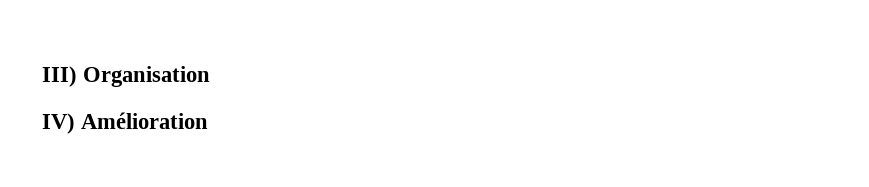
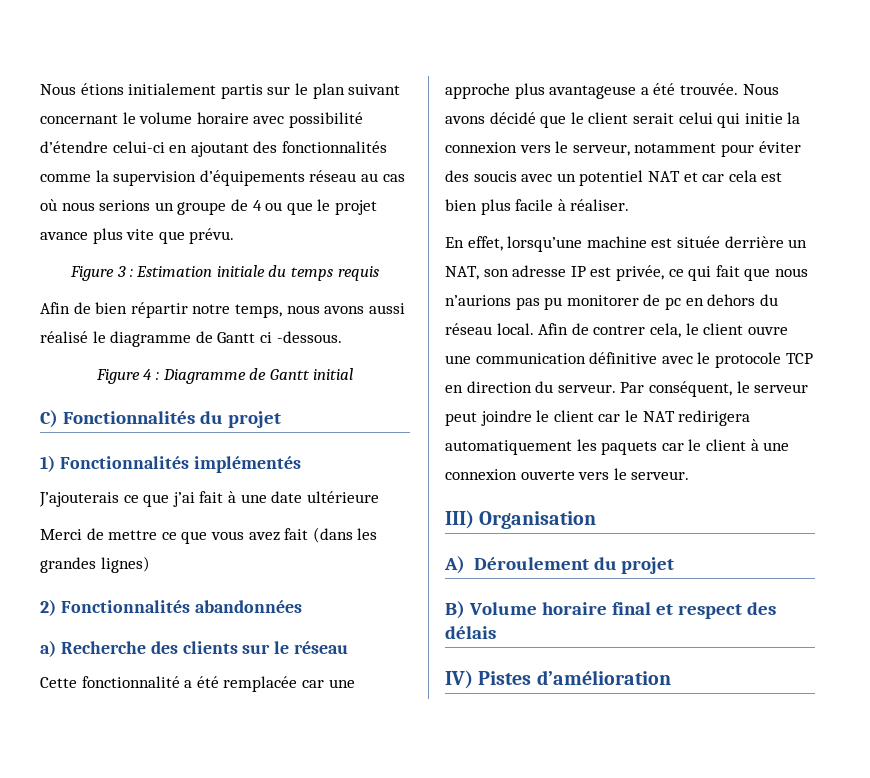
[42,66,211,87] III) Organisation -> [40,83,401,99] [40,112,363,128] [40,141,387,157] [40,170,405,186] [40,199,377,215] [40,228,235,244] [70,265,379,281] [40,302,405,318] [40,331,342,347] [95,368,354,384] [40,410,281,428] [40,455,301,473] [39,491,379,507] [40,527,378,544] [40,556,150,573] [40,599,302,616] [40,640,349,657] [40,676,355,692] [445,83,779,99] [445,112,801,128] [445,141,801,157] [445,170,783,186] [445,199,630,215] [445,236,808,252] [445,265,808,281] [445,294,778,310] [445,323,788,338] [445,352,813,368] [445,381,809,397] [445,410,751,426] [445,439,790,455] [445,468,690,480] [445,510,597,529] [444,556,675,574] [445,601,776,619] [445,626,496,639] Nous étions initialement partis sur le plan suivant concernant le volume horaire avec possibilité d’étendre celui-ci en ajoutant des fonctionnalités comme la supervision d’équipements réseau au cas où nous serions un groupe de 4 ou que le projet avance plus vite que prévu. // Figure 3 : Estimation initiale du temps requis // Afin de bien répartir notre temps, nous avons aussi réalisé le diagramme de Gantt ci -dessous. // Figure 4 : Diagramme de Gantt initial // C) Fonctionnalités du projet // 1) Fonctionnalités implémentés // J’ajouterais ce que j’ai fait à une date ultérieure // Merci de mettre ce que vous avez fait (dans les grandes lignes) // 2) Fonctionnalités abandonnées // a) Recherche des clients sur le réseau // Cette fonctionnalité a été remplacée car une approche plus avantageuse a été trouvée. Nous avons décidé que le client serait celui qui initie la connexion vers le serveur, notamment pour éviter des soucis avec un potentiel NAT et car cela est bien plus facile à réaliser. // En effet, lorsqu’une machine est située derrière un NAT, son adresse IP est privée, ce qui fait que nous n’aurions pas pu monitorer de pc en dehors du réseau local. Afin de contrer cela, le client ouvre une communication définitive avec le protocole TCP en direction du serveur. Par conséquent, le serveur peut joindre le client car le NAT redirigera automatiquement les paquets car le client à une connexion ouverte vers le serveur. // III) Organisation // A) Déroulement du projet // B) Volume horaire final et respect des délais
[81,112,209,129] Amélioration -> [478,670,671,685] Pistes d’amélioration

